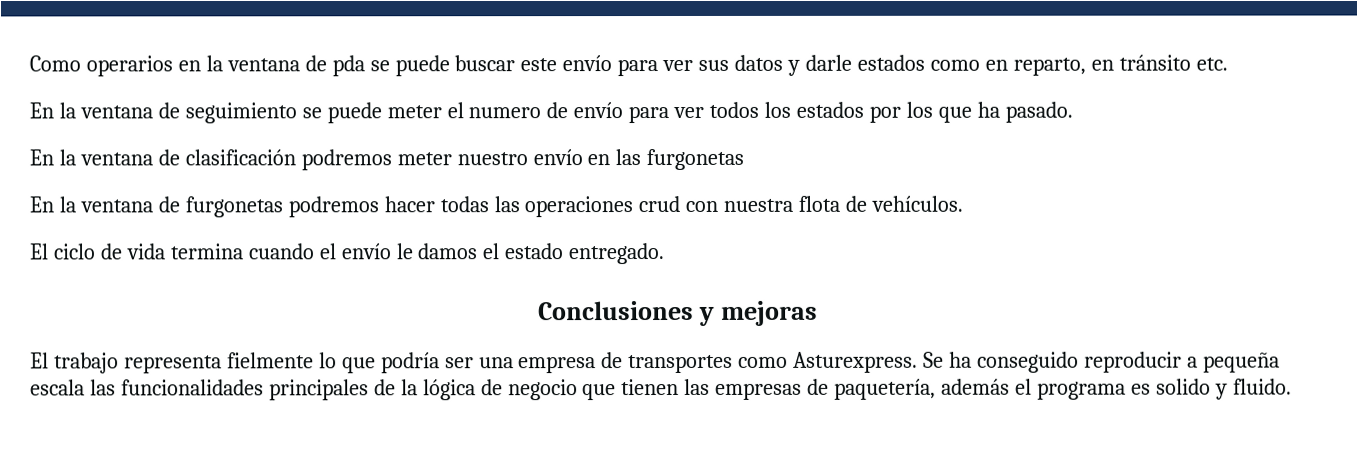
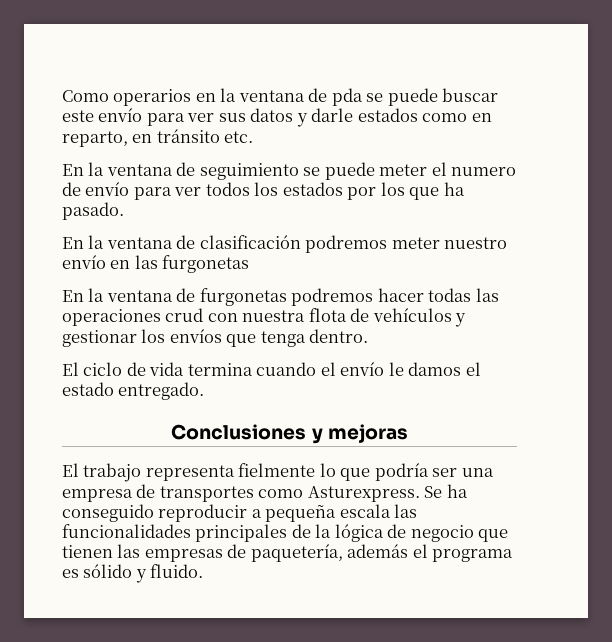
[871,195,964,212] vehículos. -> [372,308,467,327] [62,329,369,347] vehículos y gestionar los envíos que tenga dentro.
[1155,378,1211,395] solido -> [83,564,133,578] sólido

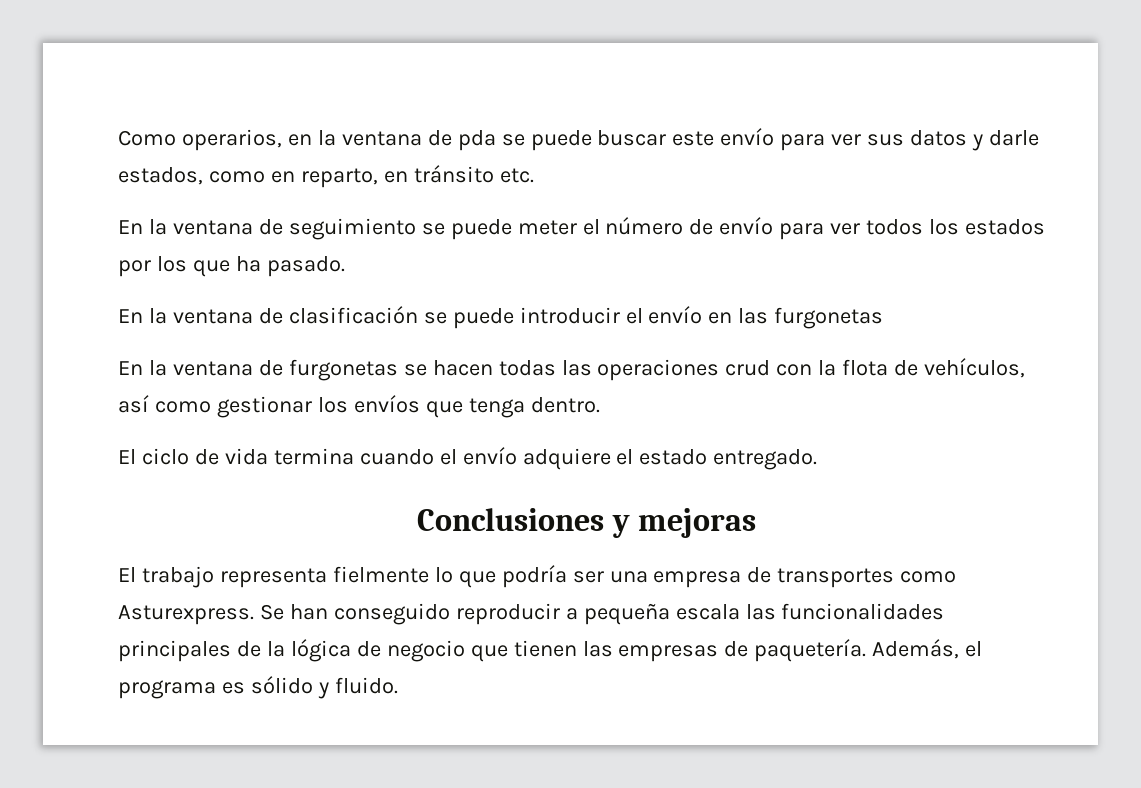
[113,89,192,106] operarios -> [181,129,282,151] operarios,
[357,108,418,122] estados -> [118,167,203,185] estados,
[451,167,517,176] numero -> [605,217,684,235] número
[305,235,508,253] podremos meter nuestro -> [423,307,643,329] se puede introducir el
[291,288,424,306] podremos hacer -> [403,360,493,376] se hacen
[242,310,306,322] nuestra -> [818,360,837,376] la
[372,308,467,327] vehículos y -> [924,358,1026,378] [118,395,211,413] vehículos, así como
[388,362,462,376] le damos -> [522,448,611,470] adquiere
[446,484,468,498] ha -> [289,604,328,620] han
[250,544,409,562] paquetería, además -> [754,639,960,662] paquetería. Además,

